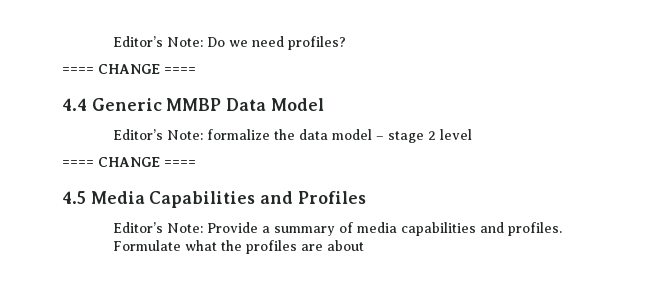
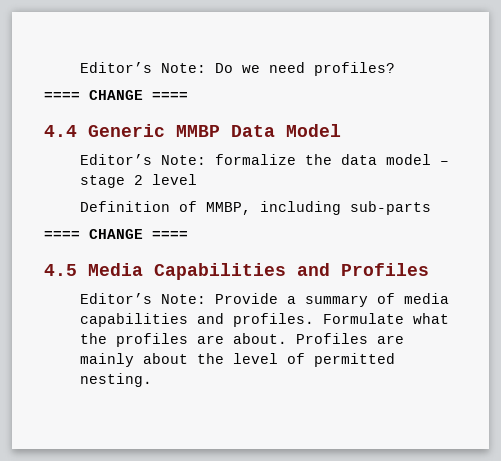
(472, 134) none -> [80,201,432,215] // Definition of MMBP, including sub-parts
[326,240,364,251] about -> [233,333,405,344] [80,353,396,367] [80,373,153,387] about. Profiles are mainly about the level of permitted nesting.

